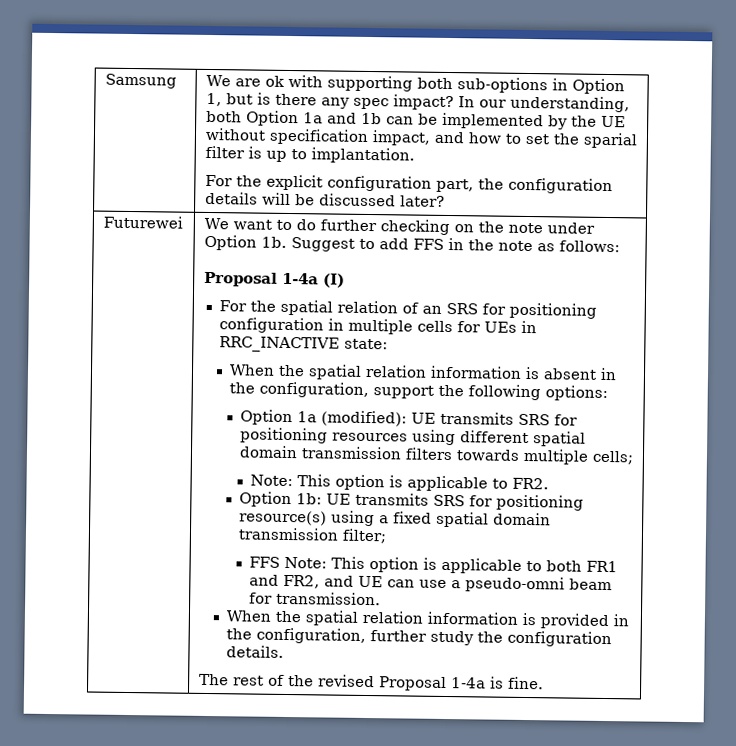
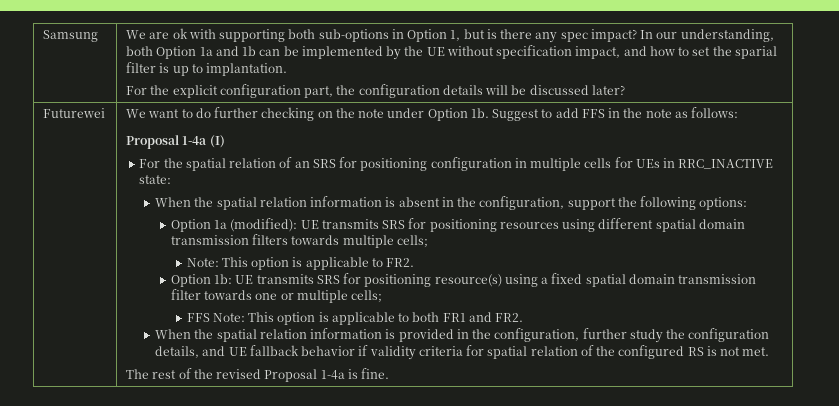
[342,528,388,544] filter; -> [170,289,383,303] filter towards one or multiple cells;
[283,574,613,593] [249,591,382,606] FR2, and UE can use a pseudo-omni beam for transmission. -> [495,313,524,322] FR2.
[225,645,284,658] details. -> [155,345,770,360] details, and UE fallback behavior if validity criteria for spatial relation of the configured RS is not met.

